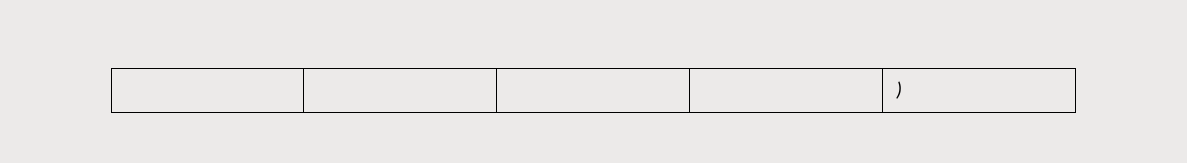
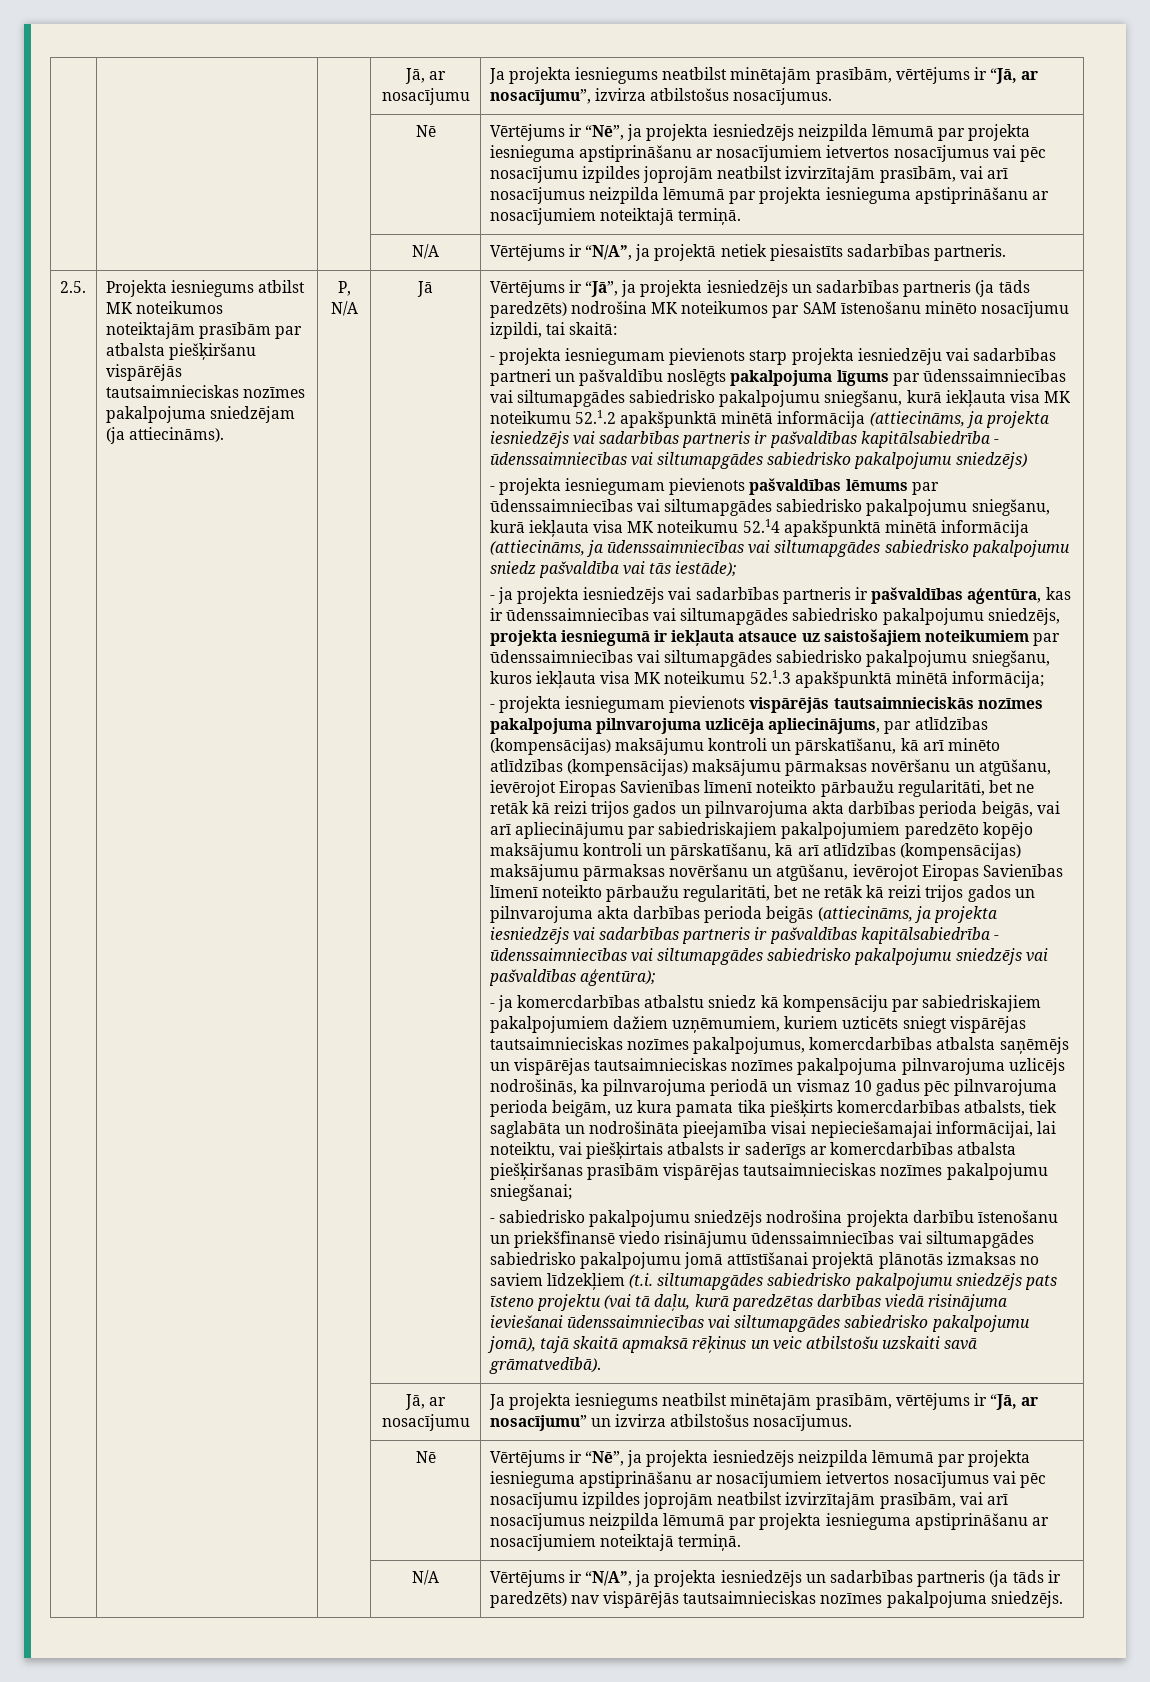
[896,81,903,99] | | | | ) -> [404,68,447,84] [381,88,470,105] [488,67,1039,84] [489,88,833,105] [415,125,436,137] [489,124,1031,141] [489,145,1047,162] [489,166,1009,183] [489,187,1050,204] [489,208,742,225] [412,244,439,259] [489,244,1007,261] [59,281,86,293] [105,280,306,297] [105,301,223,314] [105,322,303,339] [105,343,256,360] [105,364,182,381] [105,385,305,398] [105,406,295,423] [105,427,224,444] [337,281,351,296] [330,301,358,316] [417,281,433,297] [489,280,1030,297] [489,301,1070,318] [489,322,618,339] [489,348,1057,365] [489,369,1067,386] [489,390,1072,407] [489,410,1050,428] [489,431,1000,448] [489,452,1027,469] [489,478,939,495] [489,499,1050,516] [489,519,1030,537] [489,540,1070,557] [489,561,737,578] [489,587,1071,604] [489,608,1060,625] [489,629,1061,646] [489,650,1050,667] [489,670,1045,688] [489,696,1043,713] [489,717,988,734] [489,738,1001,755] [489,759,1051,776] [489,780,1035,797] [489,801,1060,818] [489,822,1033,839] [489,843,1022,860] [489,864,1064,881] [489,885,1035,902] [489,906,998,923] [489,927,1000,944] [489,948,1048,965] [488,969,655,986] [489,995,1042,1012] [489,1016,1026,1033] [489,1037,1069,1054] [489,1058,1065,1075] [489,1079,1058,1096] [489,1100,1058,1117] [489,1121,1057,1138] [489,1142,1017,1159] [489,1163,1048,1180] [489,1184,572,1201] [489,1210,1059,1227] [489,1231,1034,1248] [489,1252,1040,1269] [489,1273,1058,1290] [489,1294,1008,1311] [489,1315,1030,1332] [486,1336,978,1353] [488,1357,601,1374] [404,1394,447,1410] [381,1414,470,1431] [488,1393,1039,1410] [489,1414,853,1431] [415,1451,436,1463] [489,1450,1031,1467] [489,1471,1047,1488] [489,1492,1009,1509] [489,1513,1050,1530] [489,1534,742,1551] [412,1570,439,1585] [489,1570,1061,1587] [489,1591,1063,1608] | | | Jā, ar nosacījumu | Ja projekta iesniegums neatbilst minētajām prasībām, vērtējums ir “Jā, ar nosacījumu”, izvirza atbilstošus nosacījumus. // | | | Nē | Vērtējums ir “Nē”, ja projekta iesniedzējs neizpilda lēmumā par projekta iesnieguma apstiprināšanu ar nosacījumiem ietvertos nosacījumus vai pēc nosacījumu izpildes joprojām neatbilst izvirzītajām prasībām, vai arī nosacījumus neizpilda lēmumā par projekta iesnieguma apstiprināšanu ar nosacījumiem noteiktajā termiņā. // | | | N/A | Vērtējums ir “N/A”, ja projektā netiek piesaistīts sadarbības partneris. // 2.5. | Projekta iesniegums atbilst MK noteikumos noteiktajām prasībām par atbalsta piešķiršanu vispārējās tautsaimnieciskas nozīmes pakalpojuma sniedzējam (ja attiecināms). | P, N/A | Jā | Vērtējums ir “Jā”, ja projekta iesniedzējs un sadarbības partneris (ja tāds paredzēts) nodrošina MK noteikumos par SAM īstenošanu minēto nosacījumu izpildi, tai skaitā: // - projekta iesniegumam pievienots starp projekta iesniedzēju vai sadarbības partneri un pašvaldību noslēgts pakalpojuma līgums par ūdenssaimniecības vai siltumapgādes sabiedrisko pakalpojumu sniegšanu, kurā iekļauta visa MK noteikumu 52.1.2 apakšpunktā minētā informācija (attiecināms, ja projekta iesniedzējs vai sadarbības partneris ir pašvaldības kapitālsabiedrība - ūdenssaimniecības vai siltumapgādes sabiedrisko pakalpojumu sniedzējs) // - projekta iesniegumam pievienots pašvaldības lēmums par ūdenssaimniecības vai siltumapgādes sabiedrisko pakalpojumu sniegšanu, kurā iekļauta visa MK noteikumu 52.14 apakšpunktā minētā informācija (attiecināms, ja ūdenssaimniecības vai siltumapgādes sabiedrisko pakalpojumu sniedz pašvaldība vai tās iestāde); // - ja projekta iesniedzējs vai sadarbības partneris ir pašvaldības aģentūra, kas ir ūdenssaimniecības vai siltumapgādes sabiedrisko pakalpojumu sniedzējs, projekta iesniegumā ir iekļauta atsauce uz saistošajiem noteikumiem par ūdenssaimniecības vai siltumapgādes sabiedrisko pakalpojumu sniegšanu, kuros iekļauta visa MK noteikumu 52.1.3 apakšpunktā minētā informācija; // - projekta iesniegumam pievienots vispārējās tautsaimnieciskās nozīmes pakalpojuma pilnvarojuma uzlicēja apliecinājums, par atlīdzības (kompensācijas) maksājumu kontroli un pārskatīšanu, kā arī minēto atlīdzības (kompensācijas) maksājumu pārmaksas novēršanu un atgūšanu, ievērojot Eiropas Savienības līmenī noteikto pārbaužu regularitāti, bet ne retāk kā reizi trijos gados un pilnvarojuma akta darbības perioda beigās, vai arī apliecinājumu par sabiedriskajiem pakalpojumiem paredzēto kopējo maksājumu kontroli un pārskatīšanu, kā arī atlīdzības (kompensācijas) maksājumu pārmaksas novēršanu un atgūšanu, ievērojot Eiropas Savienības līmenī noteikto pārbaužu regularitāti, bet ne retāk kā reizi trijos gados un pilnvarojuma akta darbības perioda beigās (attiecināms, ja projekta iesniedzējs vai sadarbības partneris ir pašvaldības kapitālsabiedrība - ūdenssaimniecības vai siltumapgādes sabiedrisko pakalpojumu sniedzējs vai pašvaldības aģentūra); // - ja komercdarbības atbalstu sniedz kā kompensāciju par sabiedriskajiem pakalpojumiem dažiem uzņēmumiem, kuriem uzticēts sniegt vispārējas tautsaimnieciskas nozīmes pakalpojumus, komercdarbības atbalsta saņēmējs un vispārējas tautsaimnieciskas nozīmes pakalpojuma pilnvarojuma uzlicējs nodrošinās, ka pilnvarojuma periodā un vismaz 10 gadus pēc pilnvarojuma perioda beigām, uz kura pamata tika piešķirts komercdarbības atbalsts, tiek saglabāta un nodrošināta pieejamība visai nepieciešamajai informācijai, lai noteiktu, vai piešķirtais atbalsts ir saderīgs ar komercdarbības atbalsta piešķiršanas prasībām vispārējas tautsaimnieciskas nozīmes pakalpojumu sniegšanai; // - sabiedrisko pakalpojumu sniedzējs nodrošina projekta darbību īstenošanu un priekšfinansē viedo risinājumu ūdenssaimniecības vai siltumapgādes sabiedrisko pakalpojumu jomā attīstīšanai projektā plānotās izmaksas no saviem līdzekļiem (t.i. siltumapgādes sabiedrisko pakalpojumu sniedzējs pats īsteno projektu (vai tā daļu, kurā paredzētas darbības viedā risinājuma ieviešanai ūdenssaimniecības vai siltumapgādes sabiedrisko pakalpojumu jomā), tajā skaitā apmaksā rēķinus un veic atbilstošu uzskaiti savā grāmatvedībā). // | | | Jā, ar nosacījumu | Ja projekta iesniegums neatbilst minētajām prasībām, vērtējums ir “Jā, ar nosacījumu” un izvirza atbilstošus nosacījumus. // | | | Nē | Vērtējums ir “Nē”, ja projekta iesniedzējs neizpilda lēmumā par projekta iesnieguma apstiprināšanu ar nosacījumiem ietvertos nosacījumus vai pēc nosacījumu izpildes joprojām neatbilst izvirzītajām prasībām, vai arī nosacījumus neizpilda lēmumā par projekta iesnieguma apstiprināšanu ar nosacījumiem noteiktajā termiņā. // | | | N/A | Vērtējums ir “N/A”, ja projekta iesniedzējs un sadarbības partneris (ja tāds ir paredzēts) nav vispārējās tautsaimnieciskas nozīmes pakalpojuma sniedzējs.

